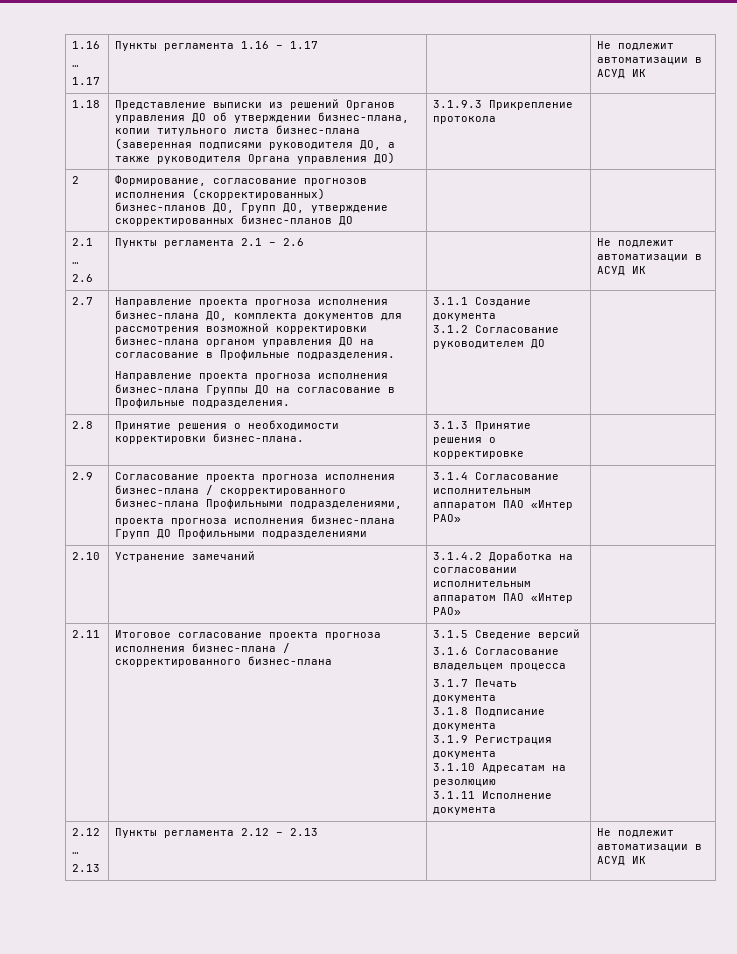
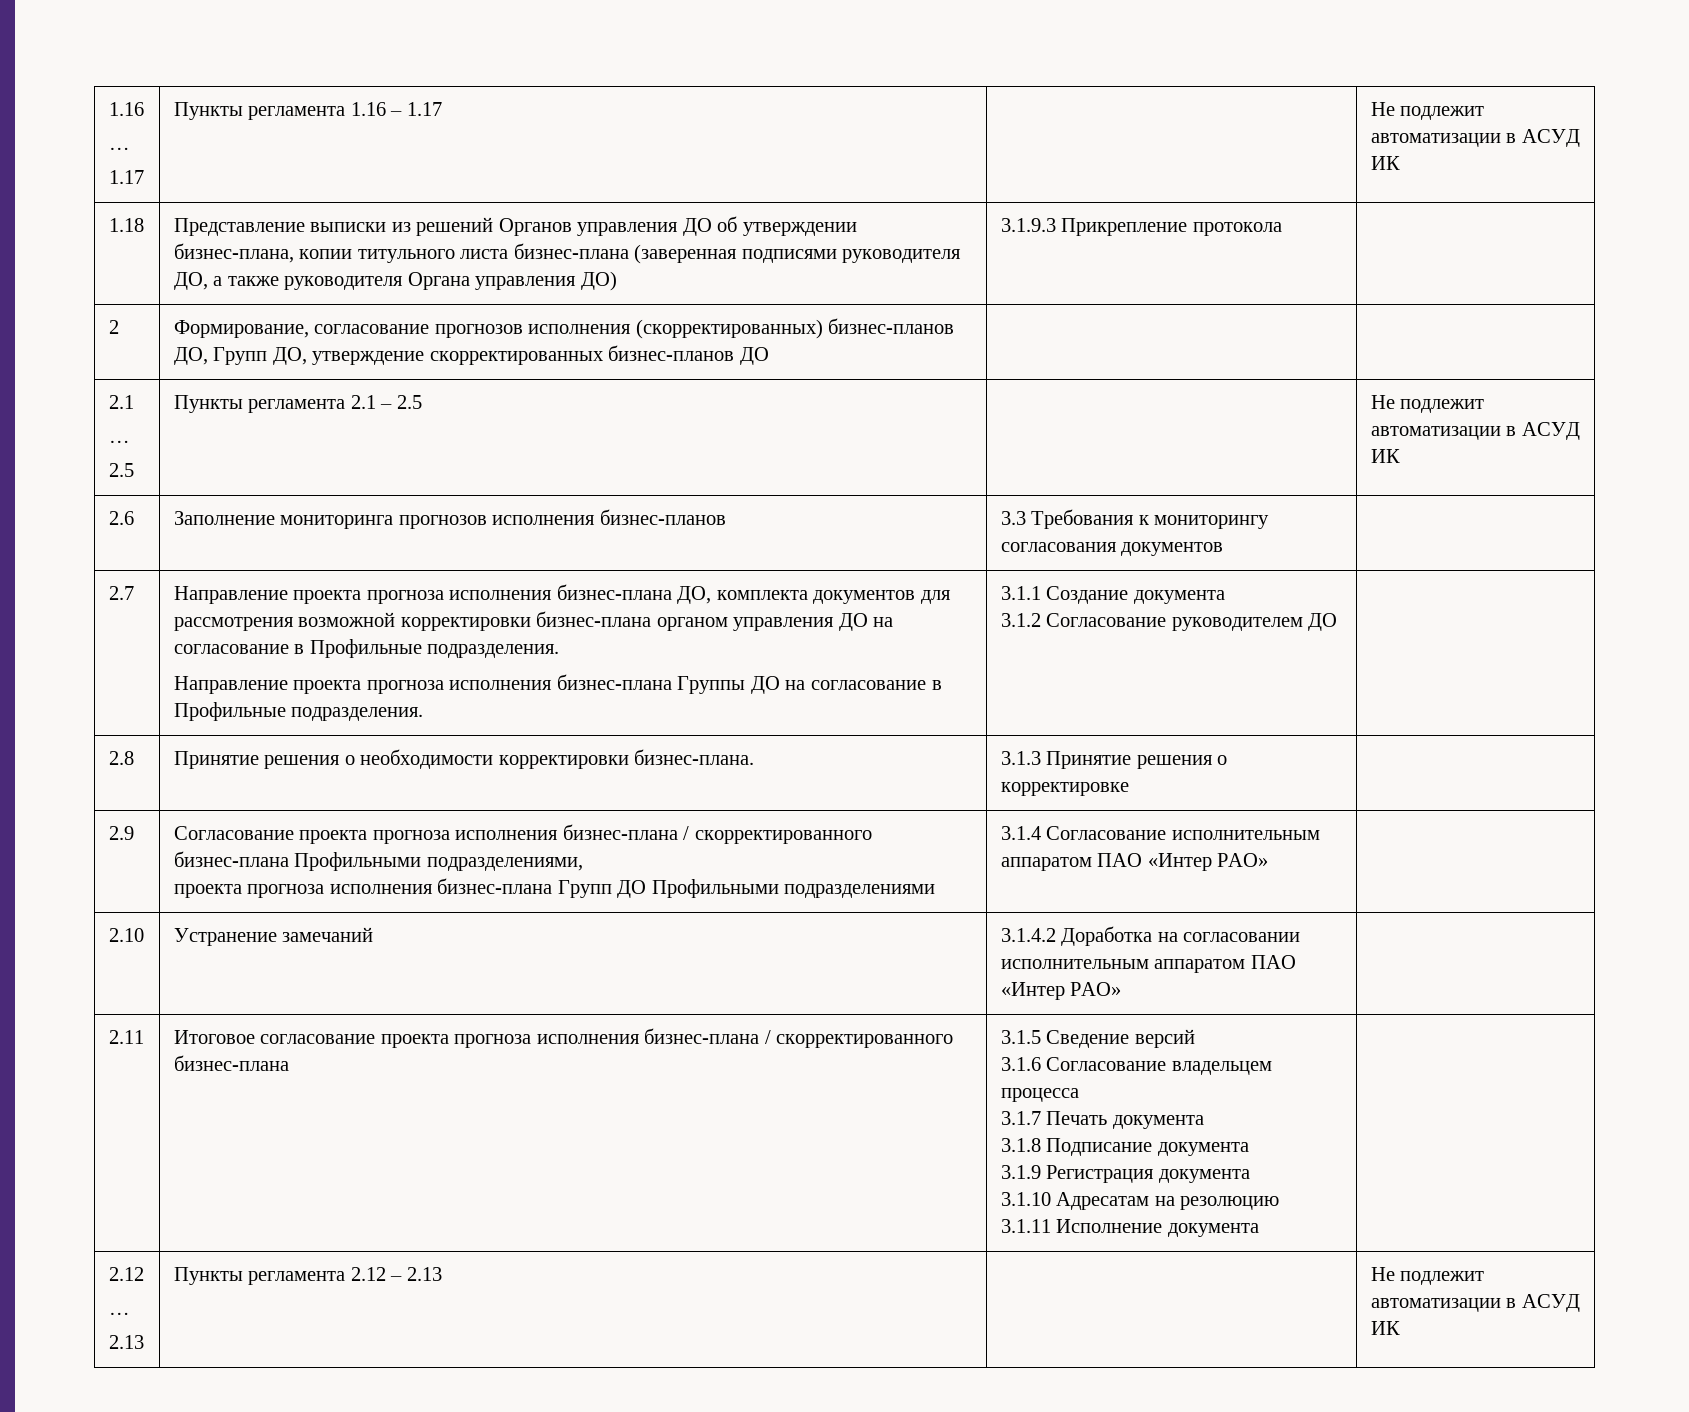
[72,274,94,282] 2.6 -> [108,463,134,477] 2.5
[283,238,305,246] [597,238,675,248] [597,254,703,262] [597,266,647,276] 2.6 | | Не подлежит автоматизации в АСУД ИК -> [396,395,422,409] [1370,395,1485,413] [1370,422,1580,440] [1370,449,1400,463] [108,511,134,525] [173,509,726,529] [1000,509,1270,529] [1000,542,1224,556] 2.5 | | Не подлежит автоматизации в АСУД ИК // 2.6 | Заполнение мониторинга прогнозов исполнения бизнес-планов | 3.3 Требования к мониторингу согласования документов |

